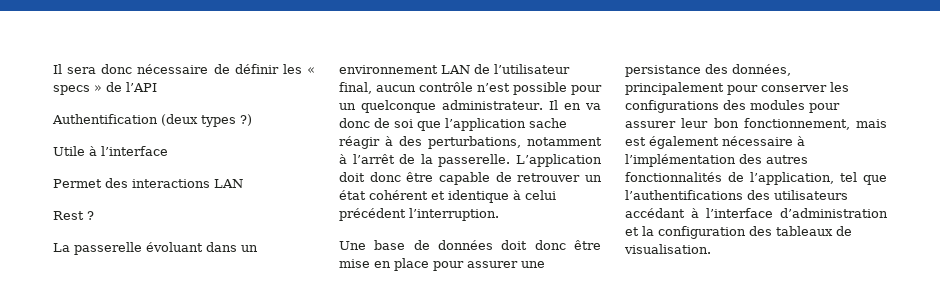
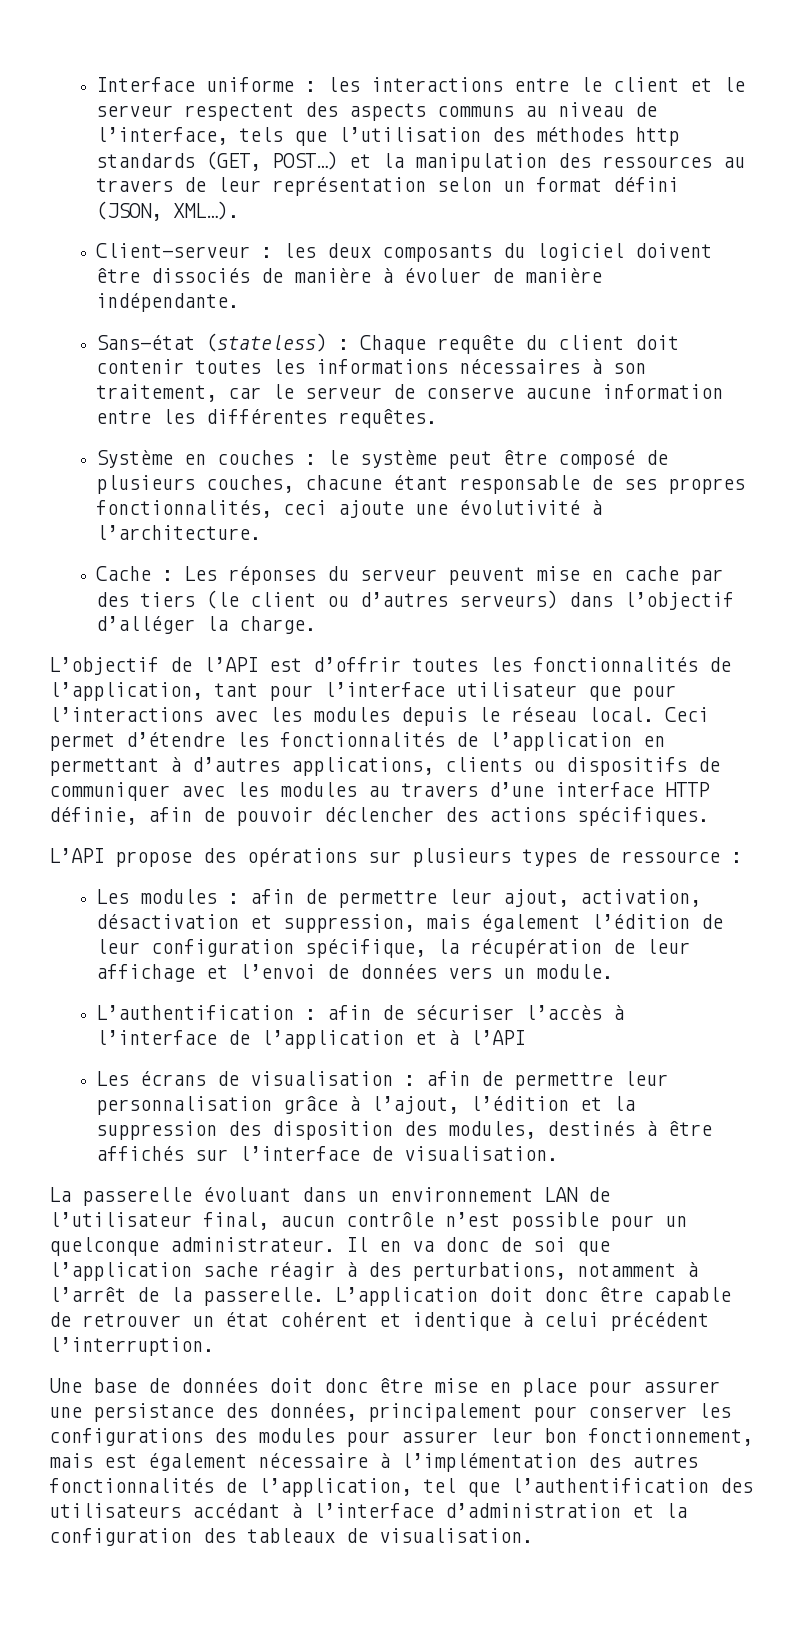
[53,64,315,74] [53,82,157,95] [52,114,252,127] [53,146,168,156] [53,178,243,188] [53,211,94,220] Il sera donc nécessaire de définir les « specs » de l’API // Authentification (deux types ?) // Utile à l’interface // Permet des interactions LAN // Rest ? -> [95,77,745,92] [95,102,657,121] [95,127,679,146] [95,151,745,172] [95,177,679,196] [95,201,239,221] [95,243,712,262] [95,268,602,283] [95,293,239,312] [95,333,679,354] [95,359,646,374] [95,384,723,402] [95,409,437,428] [95,450,668,469] [95,475,745,494] [95,500,602,518] [95,525,261,540] [95,566,723,585] [95,590,734,610] [95,616,316,634] [49,657,731,675] [49,682,676,701] [49,707,709,726] [49,732,665,751] [49,757,720,776] [49,782,710,801] [49,807,709,826] [49,848,742,867] [95,889,701,908] [95,914,723,933] [95,939,690,958] [95,964,613,982] [95,1005,624,1020] [95,1030,525,1049] [95,1071,668,1090] [95,1096,635,1115] [95,1121,712,1140] [95,1146,558,1161] Interface uniforme : les interactions entre le client et le serveur respectent des aspects communs au niveau de l’interface, tels que l’utilisation des méthodes http standards (GET, POST…) et la manipulation des ressources au travers de leur représentation selon un format défini (JSON, XML…). // Client-serveur : les deux composants du logiciel doivent être dissociés de manière à évoluer de manière indépendante. // Sans-état (stateless) : Chaque requête du client doit contenir toutes les informations nécessaires à son traitement, car le serveur de conserve aucune information entre les différentes requêtes. // Système en couches : le système peut être composé de plusieurs couches, chacune étant responsable de ses propres fonctionnalités, ceci ajoute une évolutivité à l’architecture. // Cache : Les réponses du serveur peuvent mise en cache par des tiers (le client ou d’autres serveurs) dans l’objectif d’alléger la charge. // L’objectif de l’API est d’offrir toutes les fonctionnalités de l’application, tant pour l’interface utilisateur que pour l’interactions avec les modules depuis le réseau local. Ceci permet d’étendre les fonctionnalités de l’application en permettant à d’autres applications, clients ou dispositifs de communiquer avec les modules au travers d’une interface HTTP définie, afin de pouvoir déclencher des actions spécifiques. // L’API propose des opérations sur plusieurs types de ressource : // Les modules : afin de permettre leur ajout, activation, désactivation et suppression, mais également l’édition de leur configuration spécifique, la récupération de leur affichage et l’envoi de données vers un module. // L’authentification : afin de sécuriser l’accès à l’interface de l’application et à l’API // Les écrans de visualisation : afin de permettre leur personnalisation grâce à l’ajout, l’édition et la suppression des disposition des modules, destinés à être affichés sur l’interface de visualisation.
[625,190,743,200] l’authentifications -> [511,1478,709,1493] l’authentification

